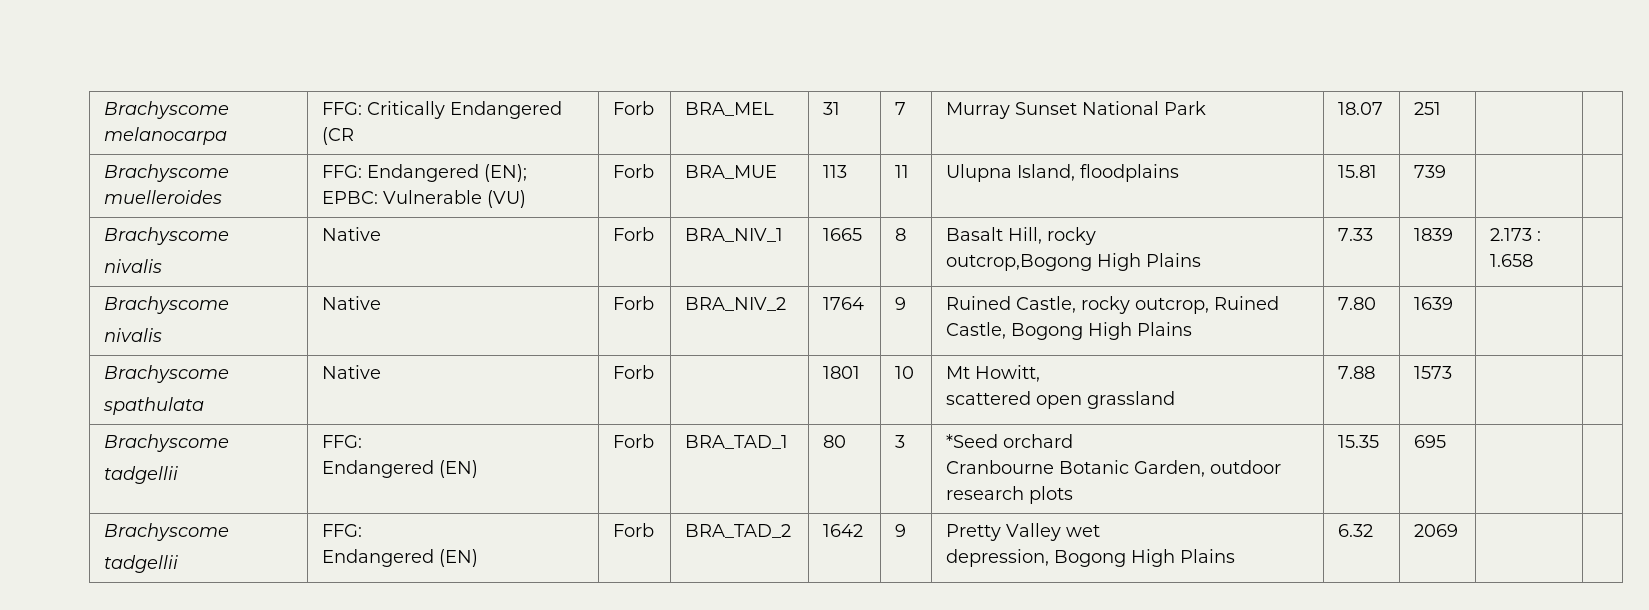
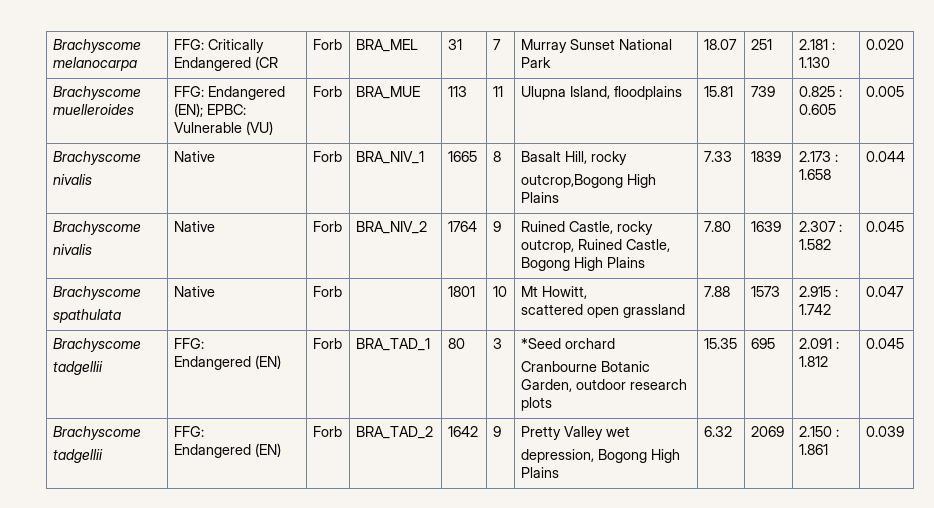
(1442, 108) | -> [798,39,835,50] [798,57,830,68] [865,39,904,50] 2.181 : 1.130 | 0.020
(1447, 171) | -> [798,86,842,97] [798,104,836,115] [865,86,904,97] 0.825 : 0.605 | 0.005
(1534, 260) none -> [865,151,905,162] 0.044
(1454, 303) | -> [798,221,842,232] [798,239,831,250] [865,221,904,232] 2.307 : 1.582 | 0.045
(1453, 372) | -> [798,286,838,297] [798,304,831,315] [865,286,904,297] 2.915 : 1.742 | 0.047
(1447, 441) | -> [798,338,839,349] [798,356,828,367] [865,338,904,349] 2.091 : 1.812 | 0.045
(1459, 530) | -> [798,426,839,437] [798,444,828,455] [865,426,904,437] 2.150 : 1.861 | 0.039

